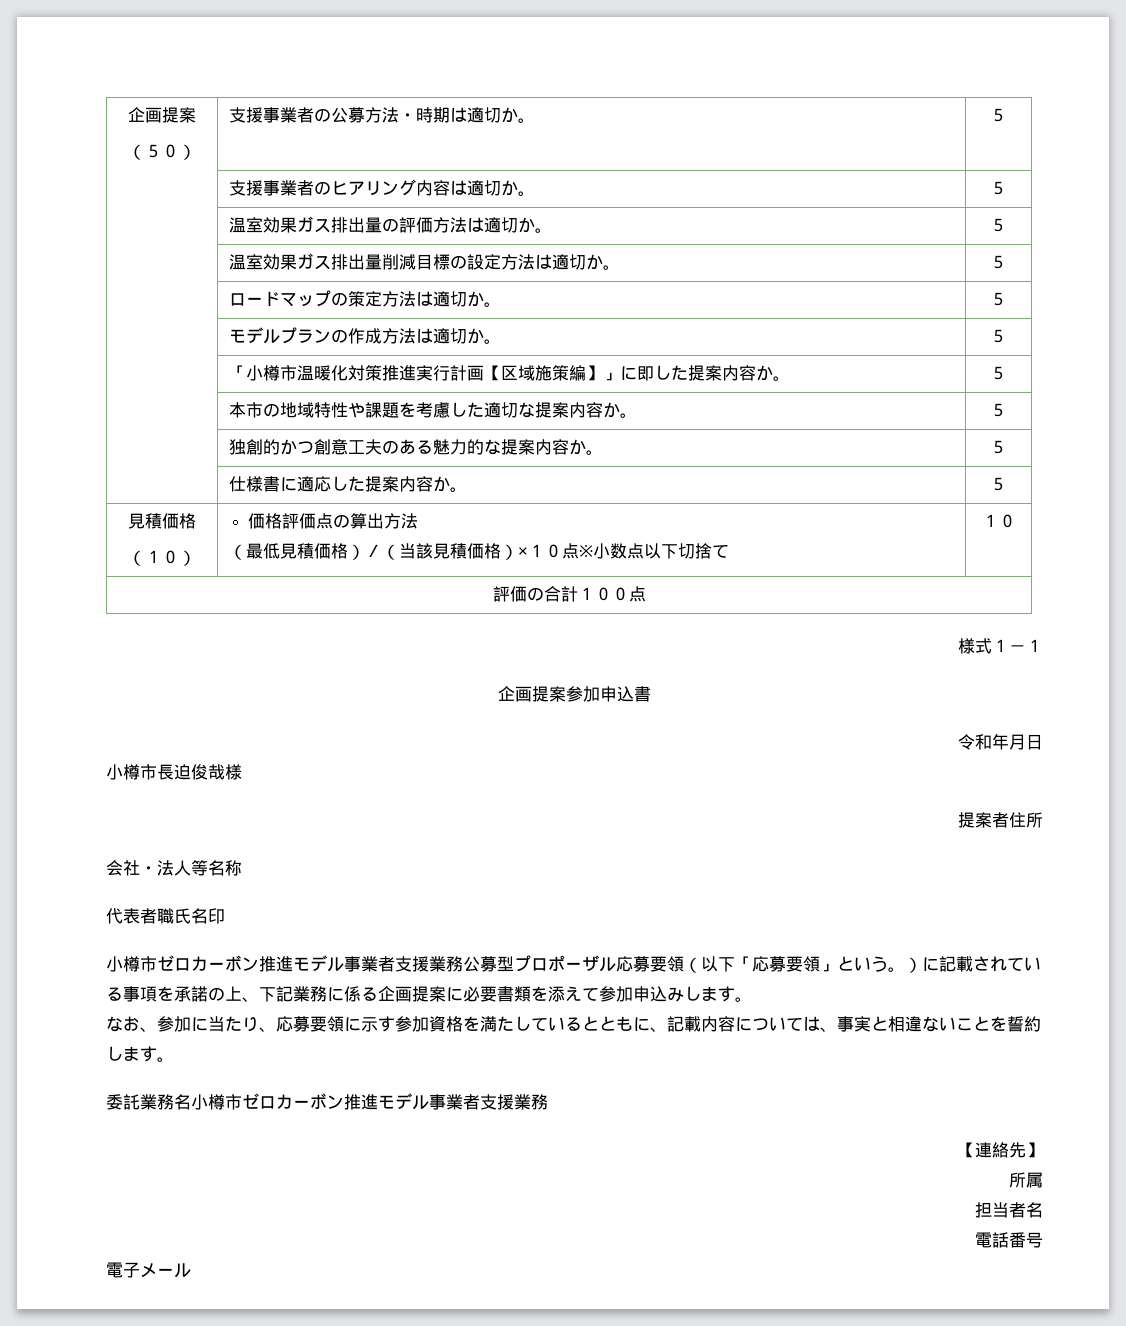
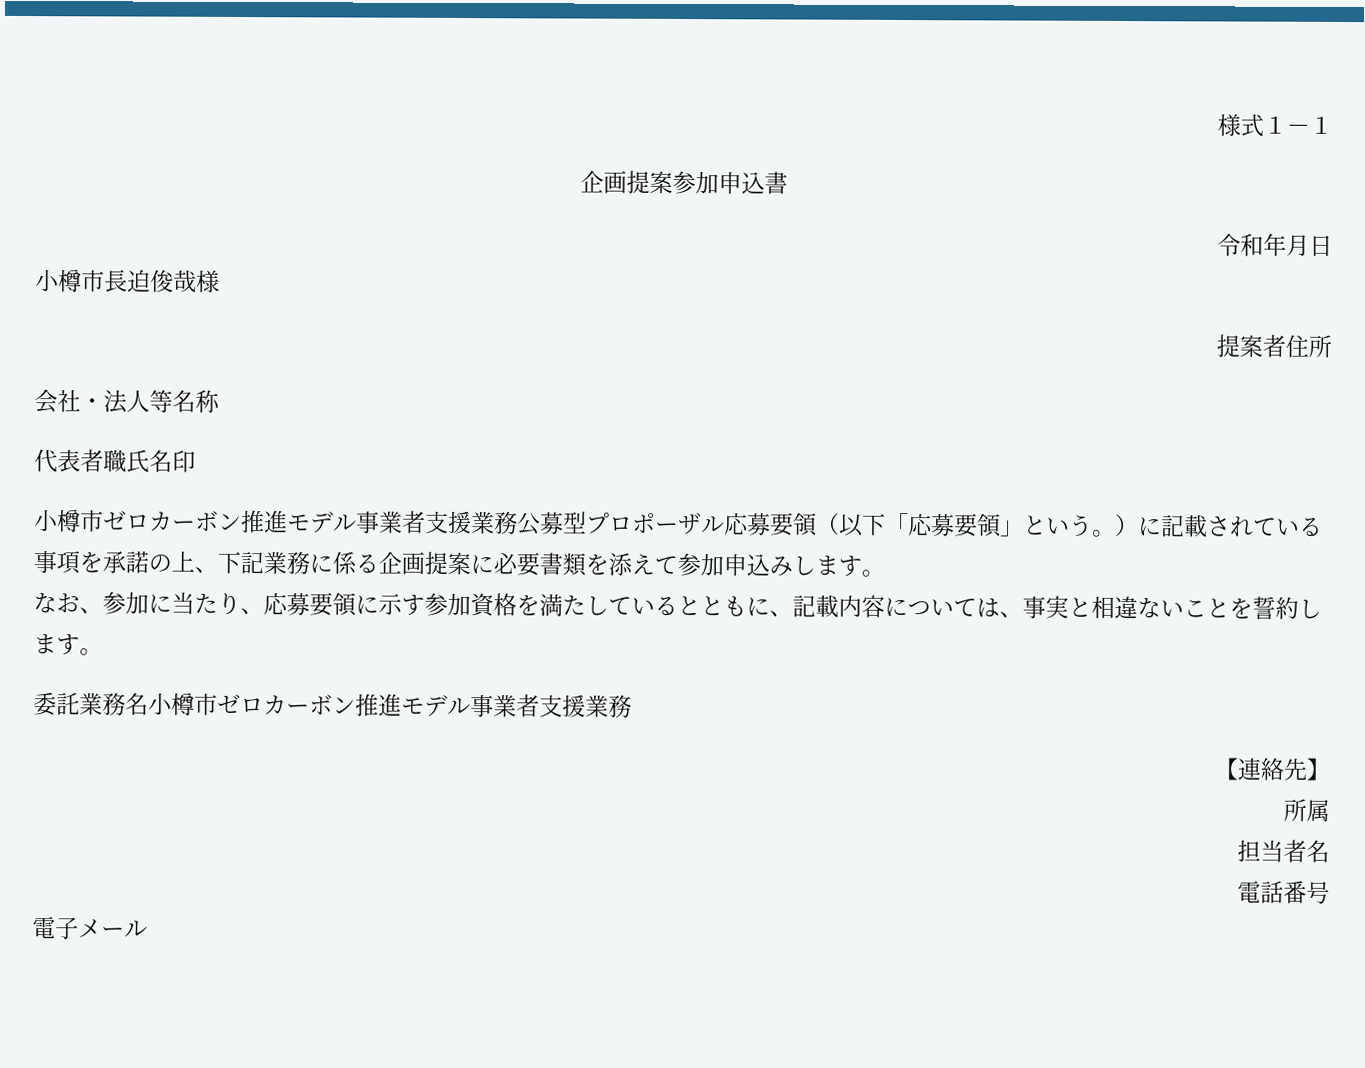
[128,107,196,123] [128,144,196,160] [229,107,536,123] [990,108,1007,122] [229,179,536,196] [990,181,1007,195] [229,216,553,233] [990,218,1007,232] [229,253,621,270] [990,255,1007,269] [229,290,502,307] [990,292,1007,306] [229,327,502,344] [990,329,1007,343] [229,365,791,381] [990,366,1007,380] [229,402,638,418] [990,403,1007,417] [229,439,604,455] [990,440,1007,454] [229,476,468,492] [990,477,1007,491] [128,513,196,529] [128,550,196,566] [248,513,419,529] [229,543,730,560] [981,514,1016,528] [492,586,646,602] 企画提案 // （５０） | 支援事業者の公募方法・時期は適切か。 | ５ // | 支援事業者のヒアリング内容は適切か。 | ５ // | 温室効果ガス排出量の評価方法は適切か。 | ５ // | 温室効果ガス排出量削減目標の設定方法は適切か。 | ５ // | ロードマップの策定方法は適切か。 | ５ // | モデルプランの作成方法は適切か。 | ５ // | 「小樽市温暖化対策推進実行計画【区域施策編】」に即した提案内容か。 | ５ // | 本市の地域特性や課題を考慮した適切な提案内容か。 | ５ // | 独創的かつ創意工夫のある魅力的な提案内容か。 | ５ // | 仕様書に適応した提案内容か。 | ５ // 見積価格 // （１０） | 価格評価点の算出方法 // （最低見積価格）／（当該見積価格）×１０点※小数点以下切捨て | １０ // 評価の合計１００点 // -> (1217, 125) none

